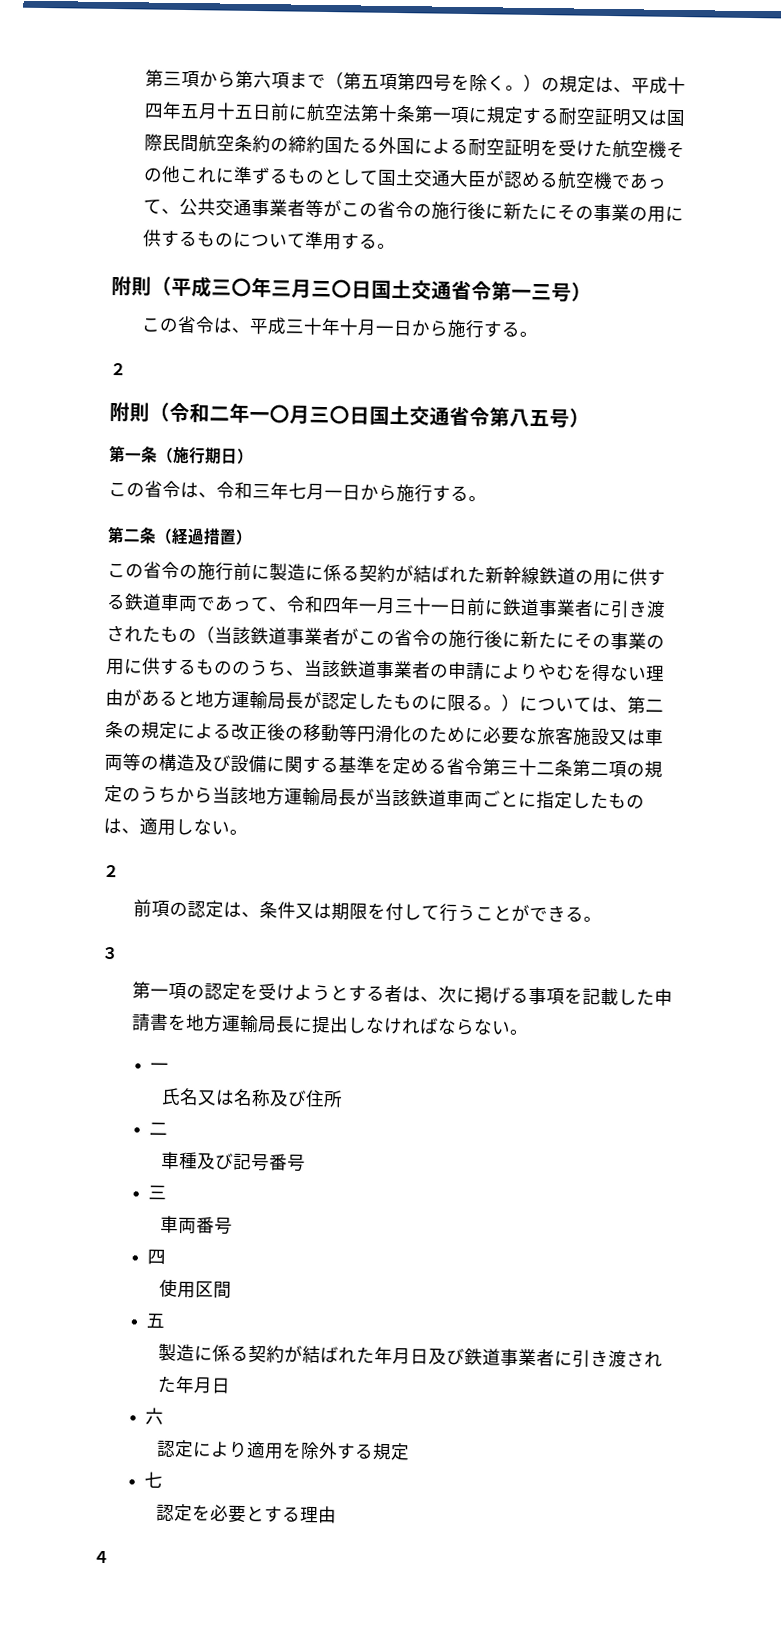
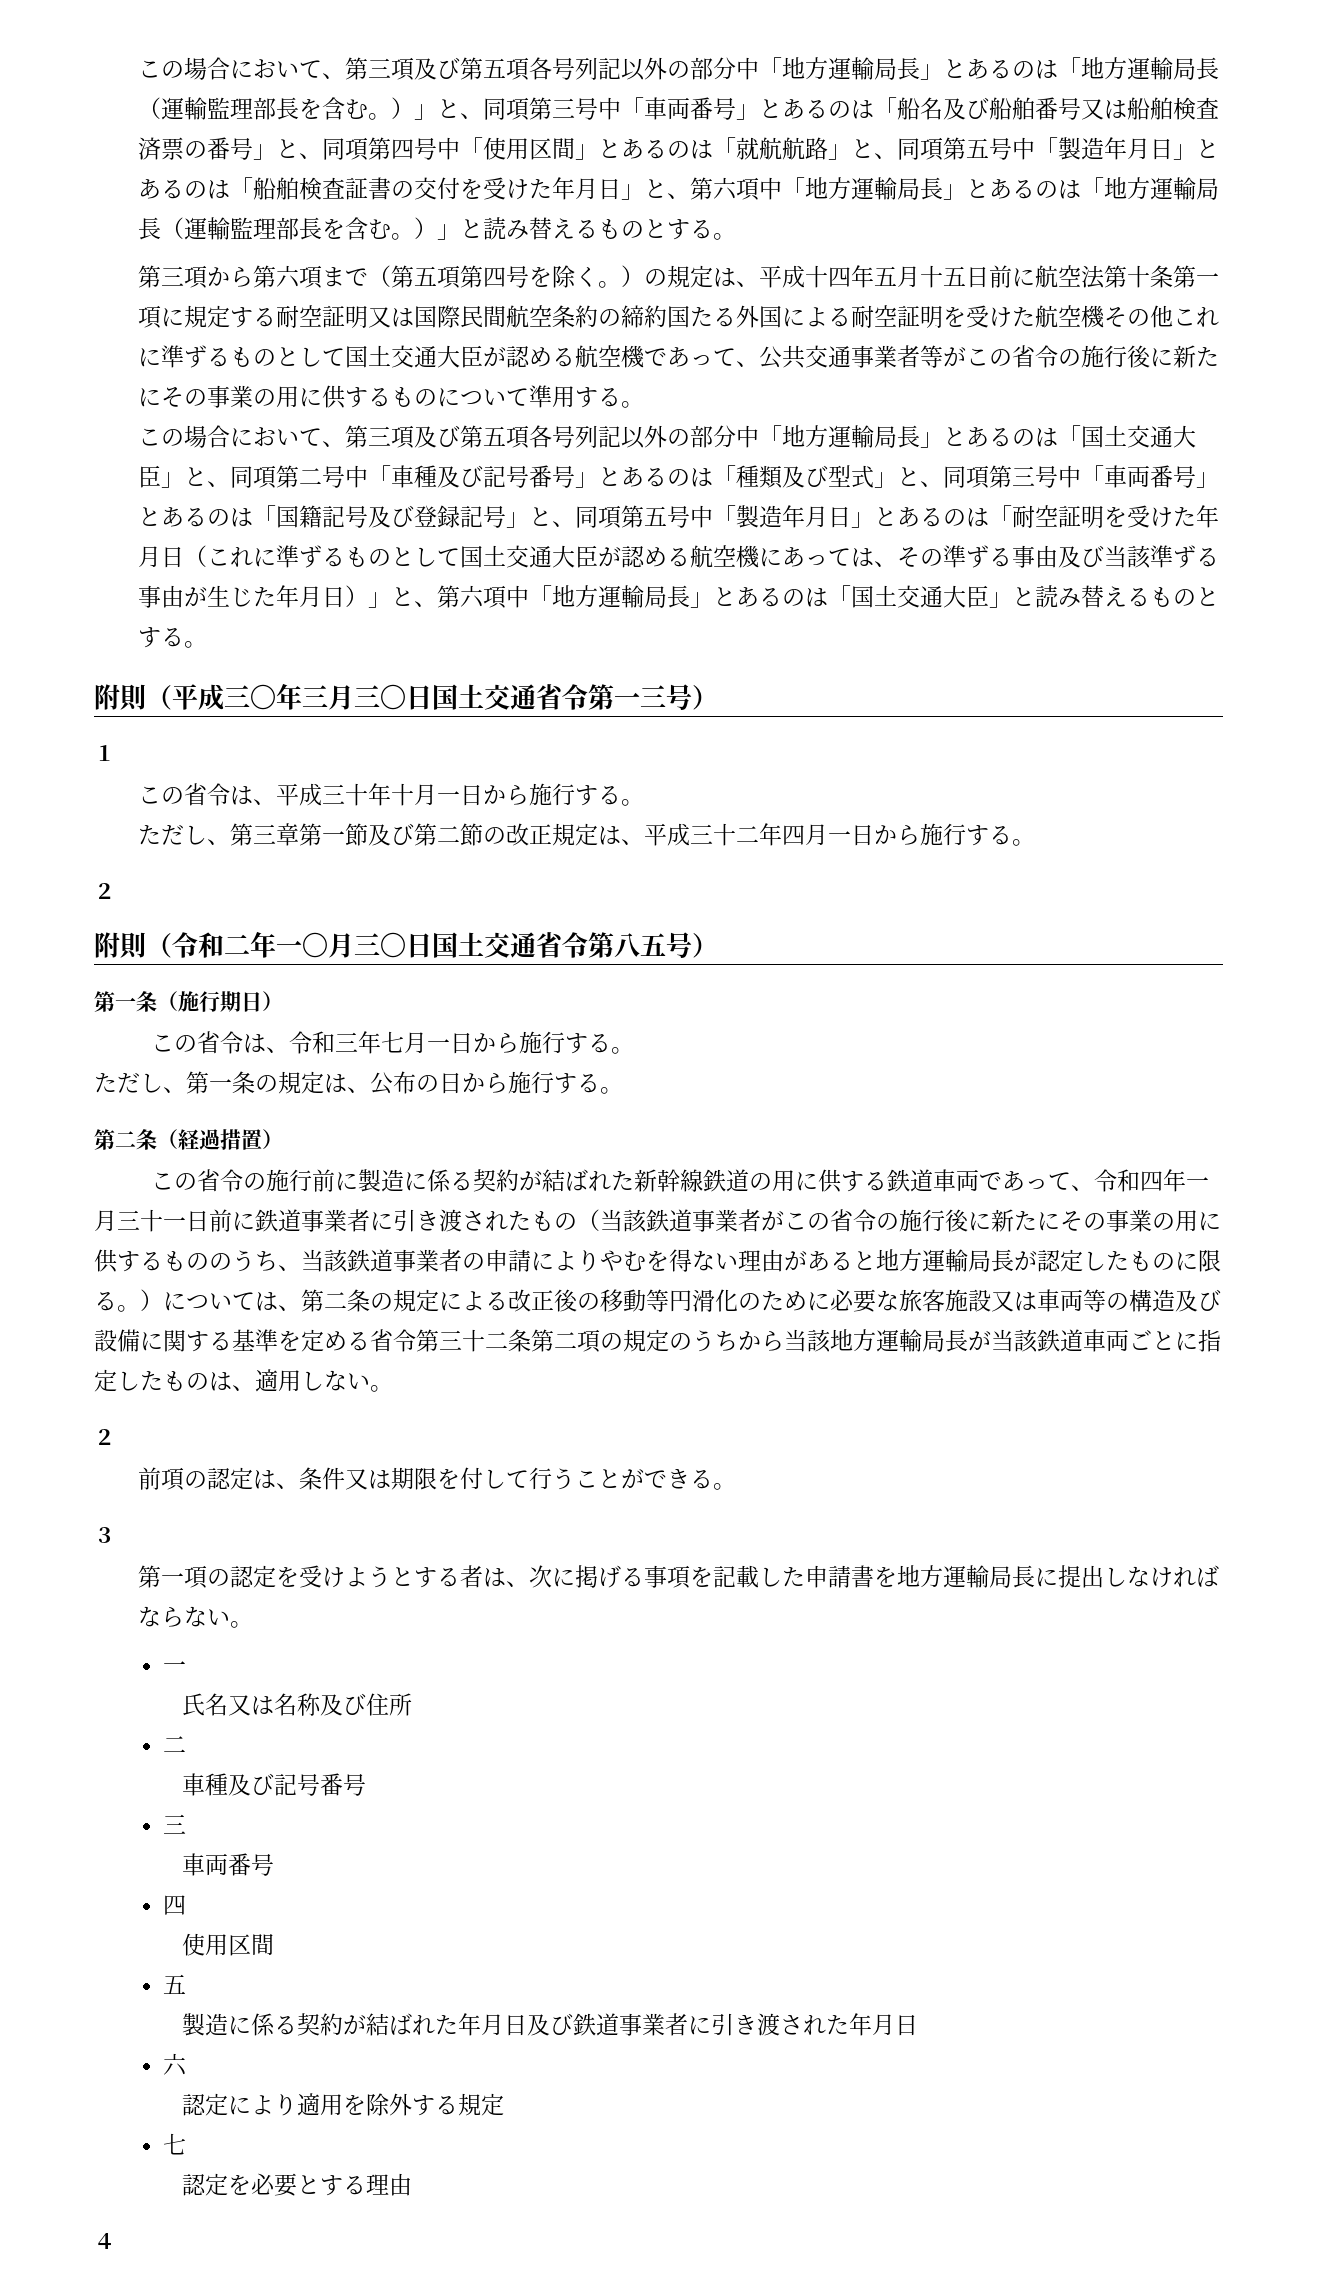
(145, 78) none -> [138,57,1220,81] [138,97,1220,121] [138,137,1220,161] [138,177,1220,201] [138,217,737,240] この場合において、第三項及び第五項各号列記以外の部分中「地方運輸局長」とあるのは「地方運輸局長（運輸監理部長を含む。）」と、同項第三号中「車両番号」とあるのは「船名及び船舶番号又は船舶検査済票の番号」と、同項第四号中「使用区間」とあるのは「就航航路」と、同項第五号中「製造年月日」とあるのは「船舶検査証書の交付を受けた年月日」と、第六項中「地方運輸局長」とあるのは「地方運輸局長（運輸監理部長を含む。）」と読み替えるものとする。 //
(397, 246) none -> [138,425,1197,449] [138,465,1220,489] [138,505,1220,529] [138,545,1220,569] [138,585,1220,609] [138,627,208,648] // この場合において、第三項及び第五項各号列記以外の部分中「地方運輸局長」とあるのは「国土交通大臣」と、同項第二号中「車種及び記号番号」とあるのは「種類及び型式」と、同項第三号中「車両番号」とあるのは「国籍記号及び登録記号」と、同項第五号中「製造年月日」とあるのは「耐空証明を受けた年月日（これに準ずるものとして国土交通大臣が認める航空機にあっては、その準ずる事由及び当該準ずる事由が生じた年月日）」と、第六項中「地方運輸局長」とあるのは「国土交通大臣」と読み替えるものとする。
(592, 292) none -> [94,745,115,761] // １
(539, 334) none -> [138,823,1036,846] // ただし、第三章第一節及び第二節の改正規定は、平成三十二年四月一日から施行する。
(487, 499) none -> [94,1071,623,1095] // ただし、第一条の規定は、公布の日から施行する。

